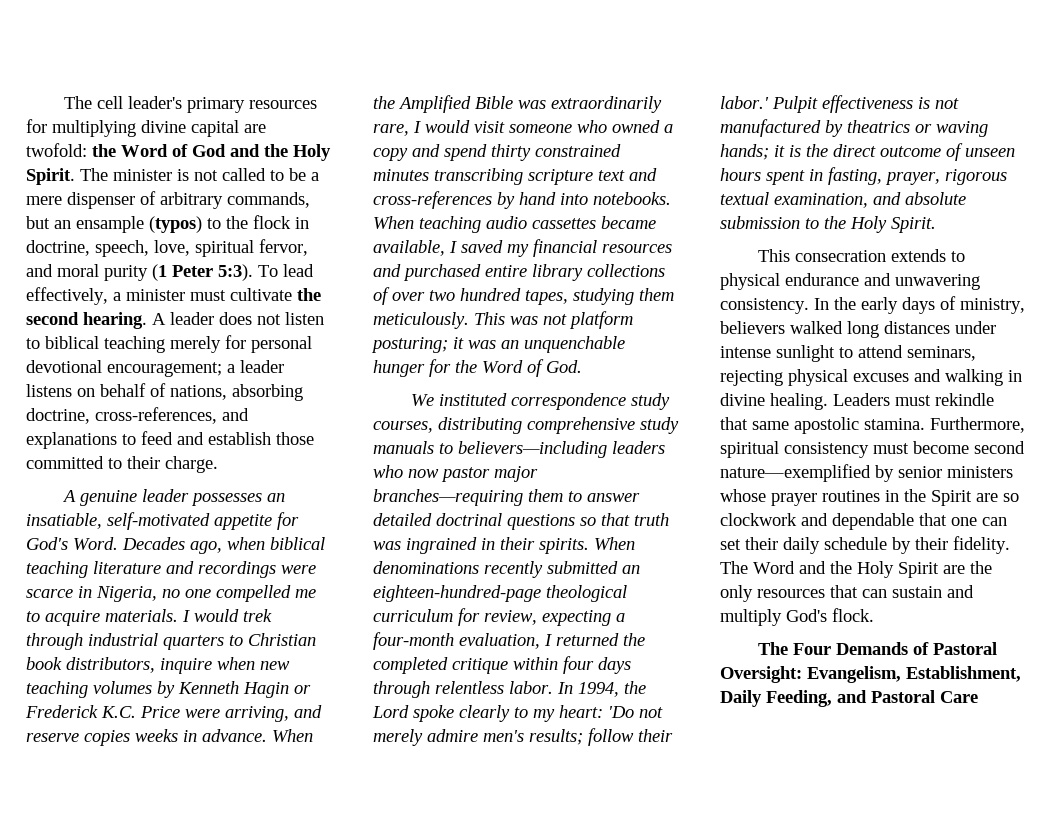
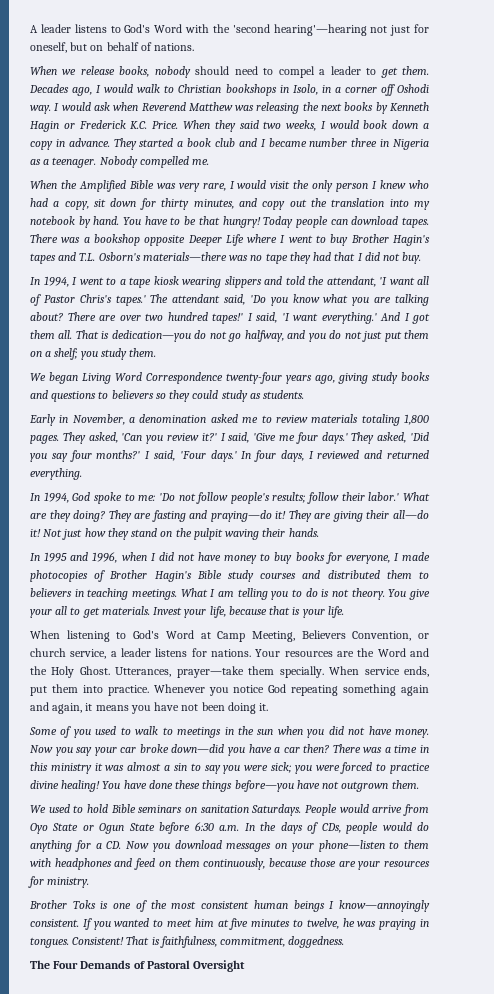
[63,96,317,113] [26,119,266,137] [26,143,331,161] [26,168,319,185] [26,191,310,209] [26,215,309,233] [26,239,308,257] [26,264,314,281] [26,287,321,305] [26,312,324,329] [26,335,312,353] [26,360,284,377] [26,383,303,401] [26,407,249,424] [26,431,314,449] [26,456,218,473] [61,489,285,506] [26,512,299,530] [26,537,325,554] [26,561,316,578] [26,585,316,602] [26,609,272,626] [26,633,316,650] [26,657,290,674] [26,681,152,698] The cell leader's primary resources for multiplying divine capital are twofold: the Word of God and the Holy Spirit. The minister is not called to be a mere dispenser of arbitrary commands, but an ensample (typos) to the flock in doctrine, speech, love, spiritual fervor, and moral purity (1 Peter 5:3). To lead effectively, a minister must cultivate the second hearing. A leader does not listen to biblical teaching merely for personal devotional encouragement; a leader listens on behalf of nations, absorbing doctrine, cross-references, and explanations to feed and establish those committed to their charge. // A genuine leader possesses an insatiable, self-motivated appetite for God's Word. Decades ago, when biblical teaching literature and recordings were scarce in Nigeria, no one compelled me to acquire materials. I would trek through industrial quarters to Christian book distributors, inquire when new teaching volumes -> [30,24,429,36] [30,42,195,53] [30,66,429,78] [29,84,429,96] [30,102,374,114] A leader listens to God's Word with the 'second hearing'—hearing not just for oneself, but on behalf of nations. // When we release books, nobody should need to compel a leader to get them. Decades ago, I would walk to Christian bookshops in Isolo, in a corner off Oshodi way. I would ask when Reverend Matthew was releasing the next books
[140,705,322,722] [26,729,267,746] Price were arriving, and reserve copies weeks in advance. -> [152,120,429,132] [30,138,429,150] [30,156,210,168] Price. When they said two weeks, I would book down a copy in advance. They started a book club and I became number three in Nigeria as a teenager. Nobody compelled me. //
[551,96,662,113] extraordinarily -> [178,183,200,192] very
[509,120,673,133] [373,144,621,161] [373,168,657,185] [373,191,671,209] [373,216,656,233] [373,239,672,257] [373,264,665,281] [373,287,674,305] [373,311,633,329] [371,336,625,353] [373,359,582,377] [410,393,670,410] [373,417,679,434] [373,441,665,458] [373,465,538,482] [373,489,640,506] [373,513,669,530] [373,537,635,554] [373,561,640,578] [373,585,627,602] [373,608,625,626] [373,632,645,650] [373,656,631,674] [373,681,646,698] [372,705,663,722] [373,728,673,746] [720,95,959,113] [720,119,988,137] [720,143,1015,161] [720,167,1007,185] [720,192,966,208] [720,216,936,233] [757,249,965,262] [720,273,980,290] [720,296,1025,314] [720,321,996,338] [720,345,976,362] [720,369,1022,386] [720,393,994,410] [720,417,1025,434] [720,441,1025,458] [720,464,1013,482] [720,489,1019,506] [720,513,1007,530] [720,536,1010,554] [720,561,992,578] [720,585,974,602] [720,608,874,626] someone who owned a copy and spend thirty constrained minutes transcribing scripture text and cross-references by hand into notebooks. When teaching audio cassettes became available, I saved my financial resources and purchased entire library collections of over two hundred tapes, studying them meticulously. This was not platform posturing; it was an unquenchable hunger for the Word of God. // We instituted correspondence study courses, distributing comprehensive study manuals to believers—including leaders who now pastor major branches—requiring them to answer detailed doctrinal questions so that truth was ingrained in their spirits. When denominations recently submitted an eighteen-hundred-page theological curriculum for review, expecting a four-month evaluation, I returned the completed critique within four days through relentless labor. In 1994, the Lord spoke clearly to my heart: 'Do not merely admire men's results; follow their labor.' Pulpit effectiveness is not manufactured by theatrics or waving hands; it is the direct outcome of unseen hours spent in fasting, prayer, rigorous textual examination, and absolute submission to the Holy Spirit. // This consecration extends to physical endurance and unwavering consistency. In the early days of ministry, believers walked long distances under intense sunlight to attend seminars, rejecting physical excuses and walking in divine healing. Leaders must rekindle that same apostolic stamina. Furthermore, spiritual consistency must become second nature—exemplified by senior ministers whose prayer routines in the Spirit are so clockwork and dependable that one can set their daily schedule by their fidelity. The Word and the Holy Spirit are the only resources that can sustain and multiply God's flock. -> [293,180,430,192] [30,198,430,210] [30,216,429,228] [30,234,431,246] [30,252,422,264] [30,276,429,288] [30,294,430,306] [30,312,430,324] [30,330,429,342] [30,348,157,360] [30,372,430,384] [30,390,305,402] [29,414,430,426] [30,432,430,444] [30,450,429,462] [30,468,82,480] [30,492,431,504] [30,510,430,522] [30,528,319,540] [30,552,430,564] [30,570,429,582] [30,588,431,600] [30,606,344,618] [30,630,429,642] [30,648,429,659] [30,666,429,678] [30,684,429,696] [30,702,269,714] [29,726,429,738] [30,744,429,756] [30,762,430,774] [30,780,419,792] [30,804,430,816] [30,822,429,834] [30,840,429,852] [30,858,431,870] [28,876,90,888] [29,900,431,912] [30,918,430,930] [30,936,345,948] the only person I knew who had a copy, sit down for thirty minutes, and copy out the translation into my notebook by hand. You have to be that hungry! Today people can download tapes. There was a bookshop opposite Deeper Life where I went to buy Brother Hagin's tapes and T.L. Osborn's materials—there was no tape they had that I did not buy. // In 1994, I went to a tape kiosk wearing slippers and told the attendant, 'I want all of Pastor Chris's tapes.' The attendant said, 'Do you know what you are talking about? There are over two hundred tapes!' I said, 'I want everything.' And I got them all. That is dedication—you do not go halfway, and you do not just put them on a shelf; you study them. // We began Living Word Correspondence twenty-four years ago, giving study books and questions to believers so they could study as students. // Early in November, a denomination asked me to review materials totaling 1,800 pages. They asked, 'Can you review it?' I said, 'Give me four days.' They asked, 'Did you say four months?' I said, 'Four days.' In four days, I reviewed and returned everything. // In 1994, God spoke to me: 'Do not follow people's results; follow their labor.' What are they doing? They are fasting and praying—do it! They are giving their all—do it! Not just how they stand on the pulpit waving their hands. // In 1995 and 1996, when I did not have money to buy books for everyone, I made photocopies of Brother Hagin's Bible study courses and distributed them to believers in teaching meetings. What I am telling you to do is not theory. You give your all to get materials. Invest your life, because that is your life. // When listening to God's Word at Camp Meeting, Believers Convention, or church service, a leader listens for nations. Your resources are the Word and the Holy Ghost. Utterances, prayer—take them specially. When service ends, put them into practice. Whenever you notice God repeating something again and again, it means you have not been doing it. // Some of you used to walk to meetings in the sun when you did not have money. Now you say your car broke down—did you have a car then? There was a time in this ministry it was almost a sin to say you were sick; you were forced to practice divine healing! You have done these things before—you have not outgrown them. // We used to hold Bible seminars on sanitation Saturdays. People would arrive from Oyo State or Ogun State before 6:30 a.m. In the days of CDs, people would do anything for a CD. Now you download messages on your phone—listen to them with headphones and feed on them continuously, because those are your resources for ministry. // Brother Toks is one of the most consistent human beings I know—annoyingly consistent. If you wanted to meet him at five minutes to twelve, he was praying in tongues. Consistent! That is faithfulness, commitment, doggedness.
[720,666,1021,683] [720,690,978,707] Oversight: Evangelism, Establishment, Daily Feeding, and Pastoral Care -> [193,960,246,972] Oversight

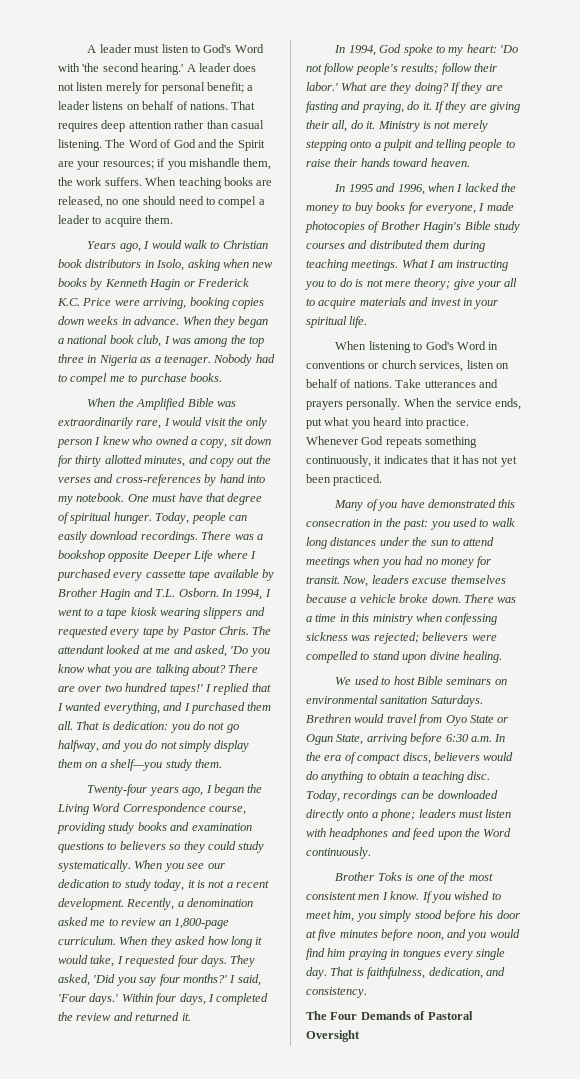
[30,24,107,33] A leader listens -> [87,44,189,53] A leader must listen
[212,24,429,36] [30,42,195,53] [30,66,191,78] the 'second hearing'—hearing not just for oneself, but on behalf of nations. // When we release books, nobody -> [82,63,257,75] [58,82,254,94] [58,101,256,110] [58,120,264,132] [58,139,265,151] [58,158,272,170] [58,177,273,189] [58,196,140,208] 'the second hearing.' A leader does not listen merely for personal benefit; a leader listens on behalf of nations. That requires deep attention rather than casual listening. The Word of God and the Spirit are your resources; if you mishandle them, the work suffers. When teaching books are released, no one
[380,66,429,78] [29,84,69,93] get them. Decades -> [104,215,174,227] [87,241,117,249] acquire them. // Years
[225,84,429,96] [30,102,343,114] bookshops in Isolo, in a corner off Oshodi way. I would ask when Reverend Matthew was releasing the next -> [58,259,274,271] book distributors in Isolo, asking when new
[152,120,429,132] [30,138,348,150] Price. When they said two weeks, I would book down a copy in advance. They started a book club and I became number -> [82,297,264,309] [58,316,269,328] [58,335,264,347] Price were arriving, booking copies down weeks in advance. When they began a national book club, I was among the top
[139,156,210,168] compelled me. -> [255,354,275,363] [58,373,222,385] had to compel me to purchase books.
[178,183,200,192] very -> [58,417,133,429] extraordinarily
[30,198,48,207] had -> [155,436,189,445] owned
(190, 204) none -> [104,455,142,464] allotted
[331,198,430,210] [30,216,429,228] translation into my notebook by hand. You have to be that hungry! Today people can download tapes. -> [58,474,265,486] [58,493,263,505] [58,512,247,524] [58,531,198,543] verses and cross-references by hand into my notebook. One must have that degree of spiritual hunger. Today, people can easily download recordings.
[288,234,431,246] [30,252,422,264] went to buy Brother Hagin's tapes and T.L. Osborn's materials—there was no tape they had that I did not buy. // -> [57,569,274,581] [58,588,219,600] purchased every cassette tape available by Brother Hagin and T.L. Osborn.
[285,276,429,287] [30,294,246,306] told the attendant, 'I want all of Pastor Chris's tapes.' The attendant said, -> [58,626,272,638] [58,645,227,657] requested every tape by Pastor Chris. The attendant looked at me and asked,
[256,312,430,324] said, 'I want everything.' And I got -> [213,683,271,695] [57,702,245,714] replied that I wanted everything, and I purchased
[111,330,191,342] dedication—you -> [113,721,190,733] dedication: you
[362,331,402,342] just put -> [178,740,250,752] simply display
[54,348,98,360] shelf; you -> [110,759,163,771] shelf—you
[30,372,368,384] We began Living Word Correspondence twenty-four years ago, giving -> [87,784,263,796] [57,803,247,815] [57,822,105,834] Twenty-four years ago, I began the Living Word Correspondence course, providing
(48, 394) none -> [191,823,252,831] examination
[249,390,305,399] [29,414,125,426] as students. // Early in November, -> [58,860,225,872] [58,879,269,891] [58,898,175,910] systematically. When you see our dedication to study today, it is not a recent development. Recently,
[311,414,430,426] [30,432,348,444] materials totaling 1,800 pages. They asked, 'Can you review it?' I said, 'Give me four days.' -> [158,918,229,929] [58,936,263,948] [58,955,227,967] an 1,800-page curriculum. When they asked how long it would take, I requested four days.
[241,451,252,459] In -> [121,993,153,1002] Within
[317,450,360,459] reviewed -> [216,993,269,1005] [58,1012,112,1021] completed the review
[30,468,82,480] everything. -> [181,1013,191,1021] it.
[138,495,156,501] me: -> [448,44,497,56] my heart:
[108,510,132,522] They -> [449,82,483,94] If they
[210,510,430,522] [30,528,319,540] praying—do it! They are giving their all—do it! Not just how they stand on the pulpit waving their hands. -> [361,101,520,113] [306,120,488,132] [306,139,515,151] [306,158,470,167] praying, do it. If they are giving their all, do it. Ministry is not merely stepping onto a pulpit and telling people to raise their hands toward heaven.
[158,552,221,561] did not have -> [464,183,517,192] lacked the
[418,571,429,579] [30,588,84,597] to believers in -> [452,240,485,252] during
[237,588,268,600] telling -> [455,260,508,271] instructing
[351,588,407,600] theory. You -> [384,278,451,290] mere theory;
[82,606,325,618] get materials. Invest your life, because that is your -> [318,297,499,309] [306,316,347,328] acquire materials and invest in your spiritual
[200,630,429,642] [30,648,429,659] [30,666,429,678] [30,684,429,696] [30,702,269,714] [29,726,429,738] [30,744,330,756] at Camp Meeting, Believers Convention, or church service, a leader listens for nations. Your resources are the Word and the Holy Ghost. Utterances, prayer—take them specially. When service ends, put them into practice. Whenever you notice God repeating something again and again, it means you have not been doing it. // Some of you used to walk to meetings in the sun when you did not have money. Now you say your car broke down—did you have a car then? -> [488,342,499,350] [306,360,509,372] [306,379,498,388] [306,398,521,410] [306,417,469,429] [306,436,478,448] [306,455,517,467] [306,474,383,486] [334,499,516,511] [306,518,515,530] [306,537,495,549] [306,556,492,568] [306,575,506,587] [306,594,461,603] in conventions or church services, listen on behalf of nations. Take utterances and prayers personally. When the service ends, put what you heard into practice. Whenever God repeats something continuously, it indicates that it has not yet been practiced. // Many of you have demonstrated this consecration in the past: you used to walk long distances under the sun to attend meetings when you had no money for transit. Now, leaders excuse themselves because a vehicle broke down.
[94,762,430,774] [30,780,419,792] it was almost a sin to say you were sick; you were forced to practice divine healing! You have done these things before—you have not outgrown them. -> [415,613,498,625] [306,632,497,644] [306,651,502,663] when confessing sickness was rejected; believers were compelled to stand upon divine healing.
[87,804,108,813] hold -> [393,676,415,685] host
(197, 810) none -> [306,695,378,704] environmental
[305,804,403,816] People would arrive -> [306,714,417,723] Brethren would travel
[128,823,155,831] State -> [336,734,407,745] State, arriving
[280,822,429,834] [30,840,429,852] [30,858,431,870] [28,876,90,888] days of CDs, people would do anything for a CD. Now you download messages on your phone—listen to them with headphones and feed on them continuously, because those are your resources for ministry. -> [324,752,514,764] [306,771,491,783] [306,790,498,802] [306,809,512,821] [306,828,512,840] [306,847,371,859] era of compact discs, believers would do anything to obtain a teaching disc. Today, recordings can be downloaded directly onto a phone; leaders must listen with headphones and feed upon the Word continuously.
[253,900,431,912] [30,919,79,927] human beings I know—annoyingly consistent. -> [358,891,420,900] men I know.
[114,918,150,927] wanted -> [454,891,490,900] wished
[194,918,430,930] [30,936,345,948] him at five minutes to twelve, he was praying in tongues. Consistent! That is faithfulness, commitment, doggedness. -> [333,910,520,922] [306,929,520,941] [306,948,506,960] [306,967,505,979] [306,987,367,998] him, you simply stood before his door at five minutes before noon, and you would find him praying in tongues every single day. That is faithfulness, dedication, and consistency.

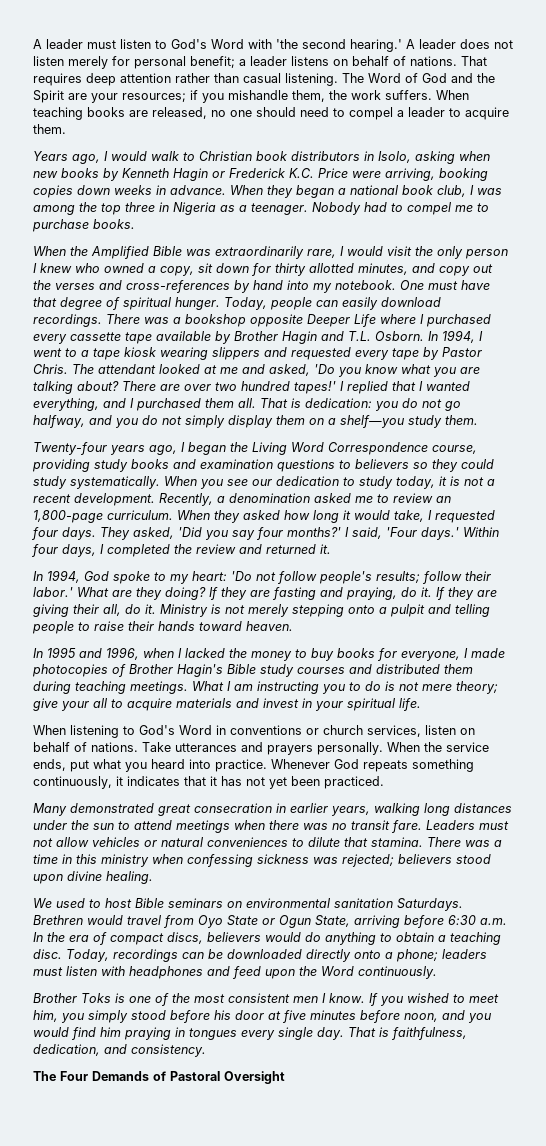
[366,499,516,511] [306,518,515,530] of you have demonstrated this consecration in the past: you used to walk -> [70,803,420,816] demonstrated great consecration in earlier years, walking
[380,556,492,568] [306,575,506,587] [306,594,461,603] you had no money for transit. Now, leaders excuse themselves because a vehicle broke down. -> [269,820,509,833] [33,837,423,847] there was no transit fare. Leaders must not allow vehicles or natural conveniences to dilute that stamina.
[471,635,497,641] [306,651,400,663] were compelled to stand -> [456,854,491,864] stood

